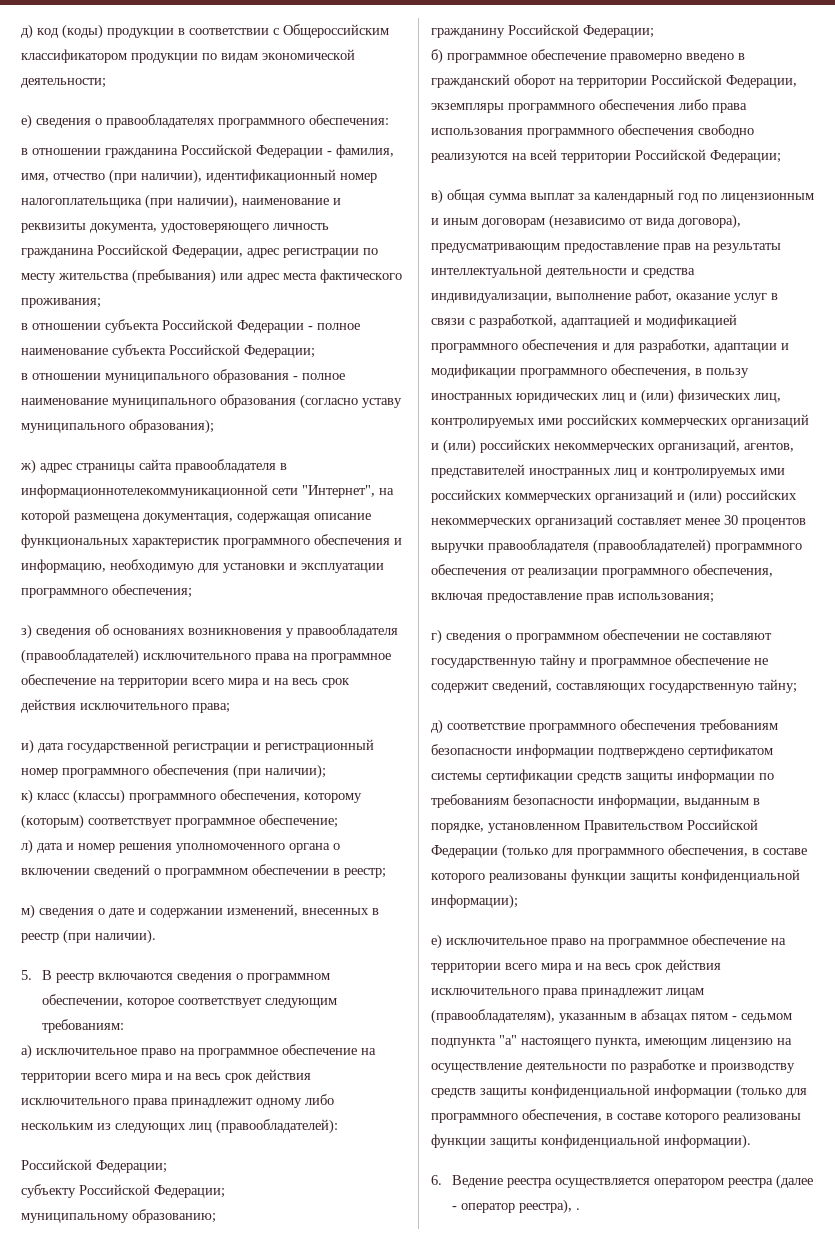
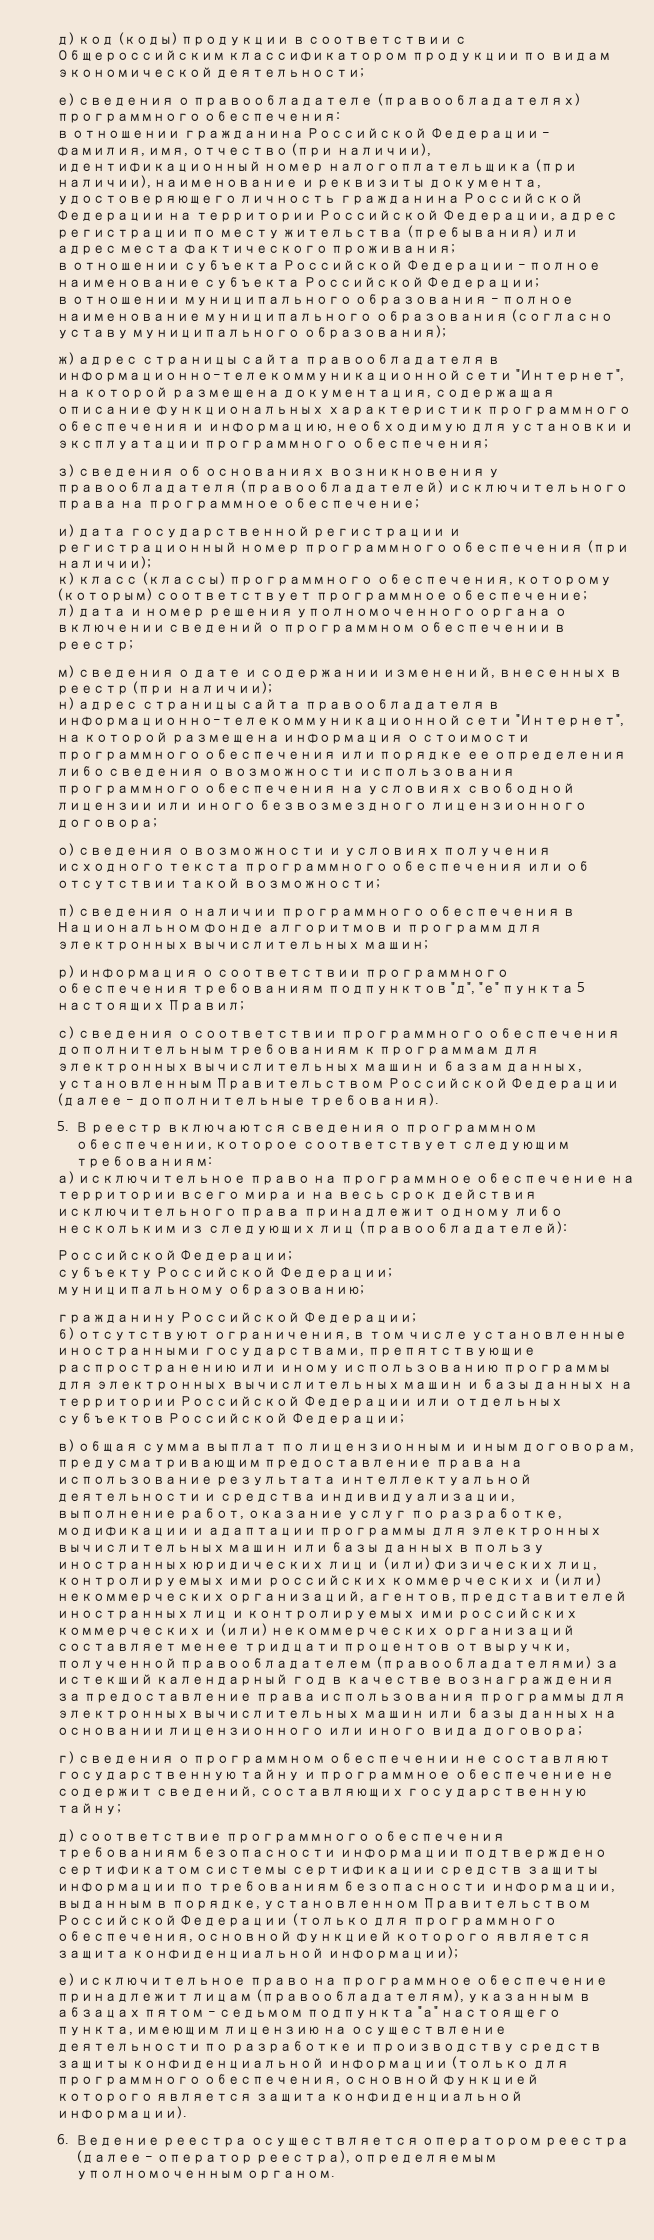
[106,114,215,128] правообладателях -> [193,93,581,107] правообладателе (правообладателях)
(168, 249) none -> [57,210,440,222] Федерации на территории Российской
[21,484,268,498] информационнотелекоммуникационной -> [57,370,461,382] информационно-телекоммуникационной
[21,674,350,688] [21,699,230,713] обеспечение на территории всего мира и на весь срок действия исключительного права; -> [283,498,420,509] обеспечение;
[95,929,156,944] наличии). -> [177,681,272,694] [57,697,500,711] [57,714,624,727] [57,732,530,744] [57,749,626,761] [57,766,515,777] [57,783,575,795] [57,800,587,811] [57,818,157,829] [57,843,552,857] [57,861,590,873] [57,878,380,890] [57,904,576,918] [57,922,542,934] [57,940,428,951] [57,965,509,979] [57,982,586,995] [57,1000,245,1012] [57,1026,620,1040] [57,1044,539,1056] [57,1061,582,1073] [57,1078,620,1090] [57,1093,440,1107] наличии); // н) адрес страницы сайта правообладателя в информационно-телекоммуникационной сети "Интернет", на которой размещена информация о стоимости программного обеспечения или порядке ее определения либо сведения о возможности использования программного обеспечения на условиях свободной лицензии или иного безвозмездного лицензионного договора; // о) сведения о возможности и условиях получения исходного текста программного обеспечения или об отсутствии такой возможности; // п) сведения о наличии программного обеспечения в Национальном фонде алгоритмов и программ для электронных вычислительных машин; // р) информация о соответствии программного обеспечения требованиям подпунктов "д", "е" пункта 5 настоящих Правил; // с) сведения о соответствии программного обеспечения дополнительным требованиям к программам для электронных вычислительных машин и базам данных, установленным Правительством Российской Федерации (далее - дополнительные требования).
[447,49,745,63] [431,74,797,88] [431,99,747,113] [431,124,754,138] [431,149,631,163] программное обеспечение правомерно введено в гражданский оборот на территории Российской Федерации, экземпляры программного обеспечения либо права использования программного обеспечения свободно реализуются на всей территории -> [78,1331,628,1341] [57,1347,536,1357] [57,1364,611,1374] [57,1379,633,1391] [57,1396,563,1408] [57,1413,165,1425] отсутствуют ограничения, в том числе установленные иностранными государствами, препятствующие распространению или иному использованию программы для электронных вычислительных машин и базы данных на территории Российской Федерации или отдельных субъектов
[578,189,699,203] за календарный год -> (278, 1447) none
[482,214,741,229] [431,243,781,253] договорам (независимо от вида договора), предусматривающим предоставление прав на результаты -> [522,1443,634,1453] [57,1459,524,1469] [57,1476,337,1486] договорам, предусматривающим предоставление права на использование результата
[771,293,778,300] [431,314,737,328] [431,339,789,353] [431,364,691,378] в связи с разработкой, адаптацией и модификацией программного обеспечения и для разработки, адаптации и модификации программного обеспечения, -> [410,1508,562,1520] [57,1526,602,1537] [57,1542,455,1553] по разработке, модификации и адаптации программы для электронных вычислительных машин или базы данных
[731,414,809,428] [431,439,551,454] организаций и (или) российских -> [538,1573,602,1586] и (или)
[595,489,797,504] организаций и (или) российских -> [204,1623,268,1636] и (или)
[724,515,806,528] [431,539,802,554] [431,564,773,578] [431,593,714,603] 30 процентов выручки правообладателя (правообладателей) программного обеспечения от реализации программного обеспечения, включая предоставление прав использования; -> [243,1643,570,1653] [57,1656,620,1670] [57,1674,614,1686] [57,1693,626,1703] [57,1708,618,1720] [57,1726,582,1737] тридцати процентов от выручки, полученной правообладателем (правообладателями) за истекший календарный год в качестве вознаграждения за предоставление права использования программы для электронных вычислительных машин или базы данных на основании лицензионного или иного вида договора;
[752,848,807,855] [431,869,677,883] в составе которого реализованы функции защиты -> [196,1931,591,1943] [57,1950,129,1959] основной функцией которого является защита
[771,938,786,945] [431,959,721,973] [431,988,578,998] на территории всего мира и на весь срок действия исключительного права -> (608, 1980) none
[606,1113,801,1123] [431,1134,537,1148] в составе которого реализованы функции защиты -> [343,2074,540,2086] [57,2093,328,2103] основной функцией которого является защита
[575,1208,580,1210] . -> [353,2154,498,2164] [75,2170,336,2180] определяемым уполномоченным органом.

